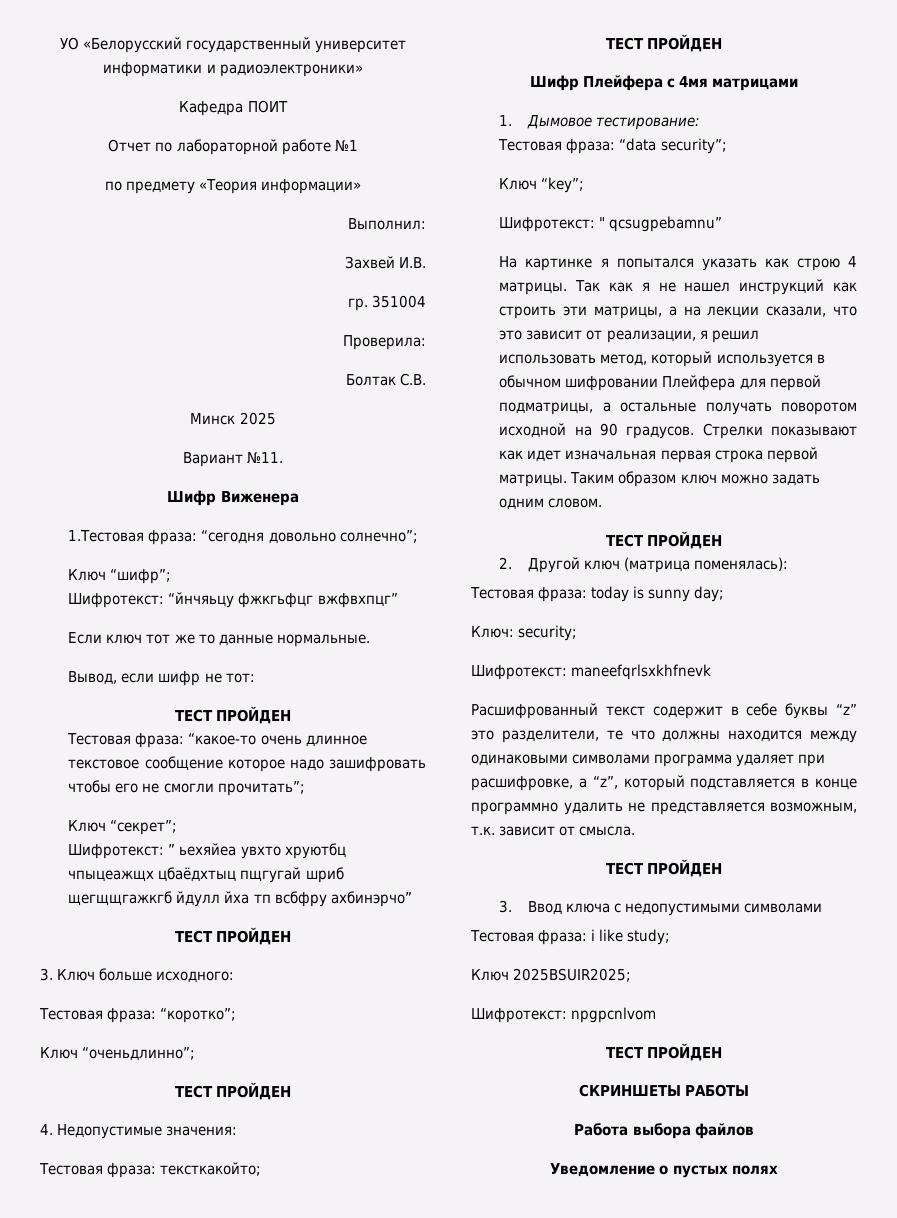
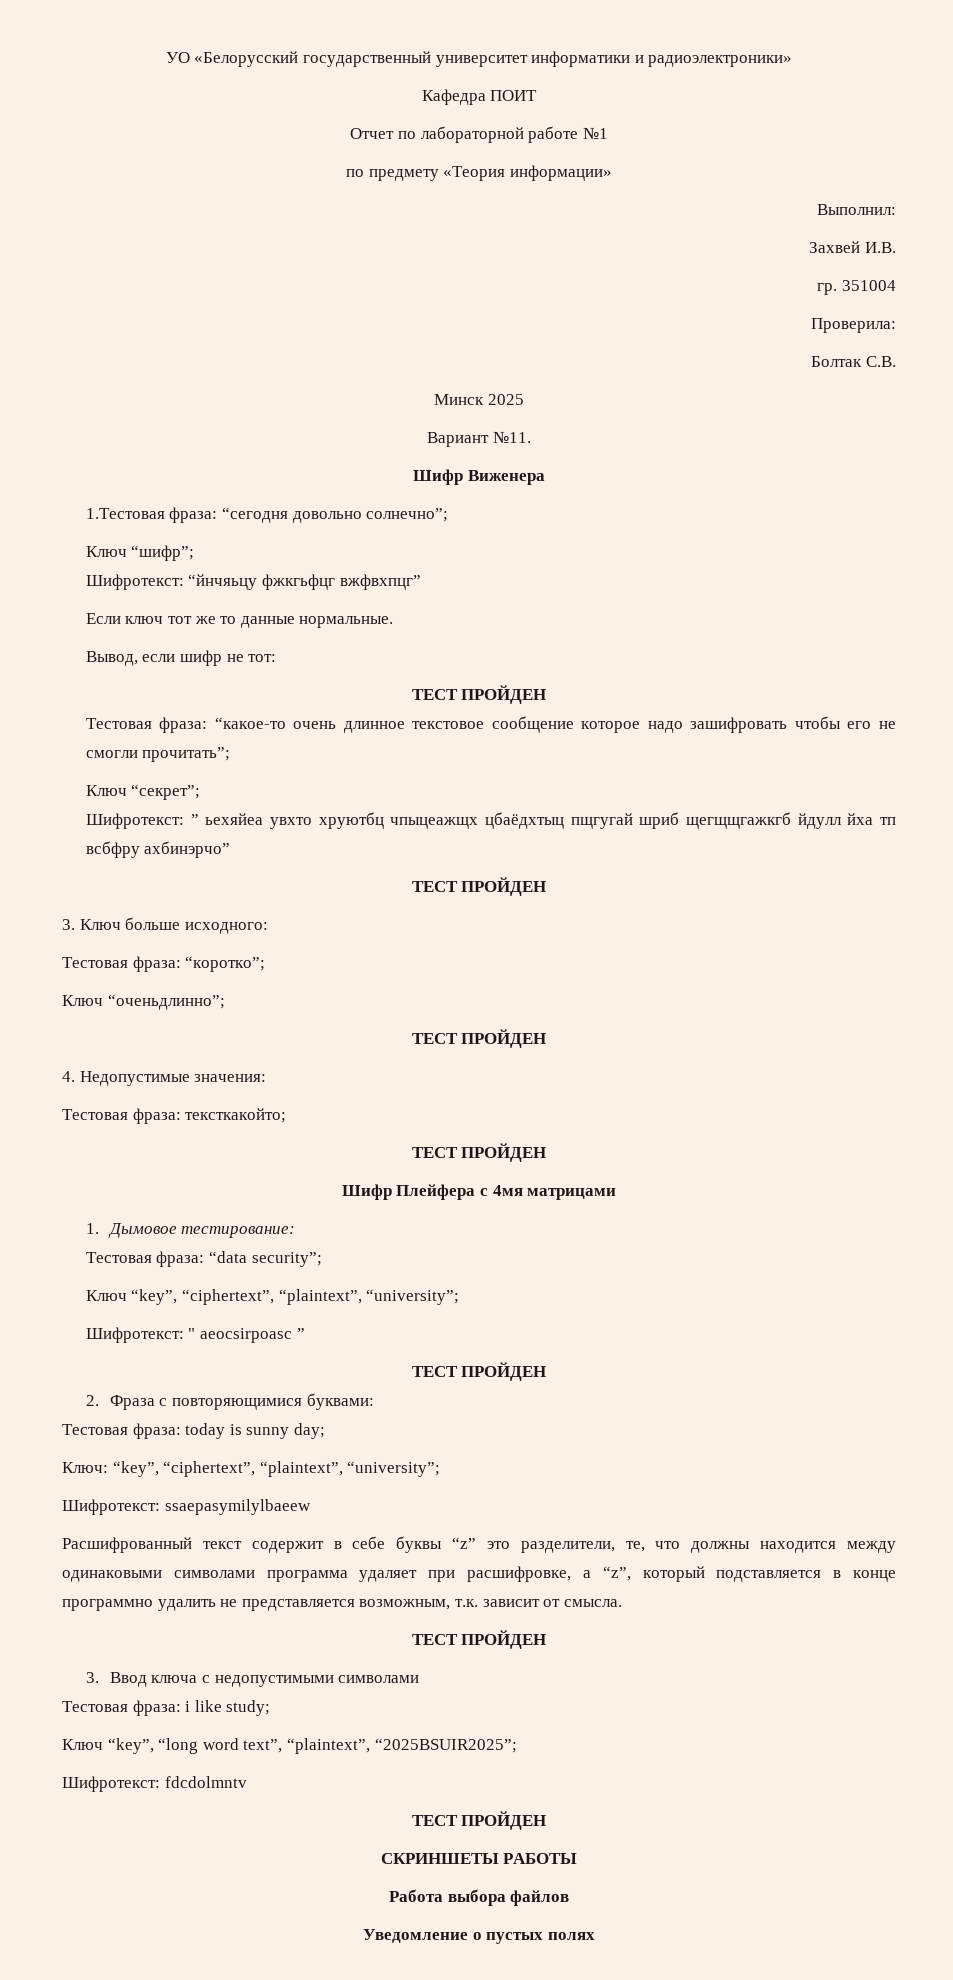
[541,177,585,193] [499,216,723,232] [499,256,857,271] [499,279,857,295] [499,306,857,319] [499,330,759,343] [499,351,825,367] [499,375,821,391] [499,402,857,415] [499,423,857,439] [499,447,818,463] [499,471,820,487] [499,498,603,510] “key”; // Шифротекст: " qcsugpebamnu” // На картинке я попытался указать как строю 4 матрицы. Так как я не нашел инструкций как строить эти матрицы, а на лекции сказали, что это зависит от реализации, я решил использовать метод, который используется в обычном шифровании Плейфера для первой подматрицы, а остальные получать поворотом исходной на 90 градусов. Стрелки показывают как идет изначальная первая строка первой матрицы. Таким образом ключ можно задать одним словом. -> [131,1289,460,1305] [85,1327,305,1343] “key”, “ciphertext”, “plaintext”, “university”; // Шифротекст: " aeocsirpoasc ”
[527,557,788,573] Другой ключ (матрица поменялась): -> [109,1393,374,1410] Фраза с повторяющимися буквами:
[518,625,578,641] [471,664,712,680] security; // Шифротекст: maneefqrlsxkhfnevk -> [112,1461,441,1477] [62,1499,311,1515] “key”, “ciphertext”, “plaintext”, “university”; // Шифротекст: ssaepasymilylbaeew
[606,730,623,740] те -> [625,1541,645,1552] те,
[513,968,632,982] [471,1007,657,1023] 2025BSUIR2025; // Шифротекст: npgpcnlvom -> [107,1738,517,1754] [62,1776,247,1792] “key”, “long word text”, “plaintext”, “2025BSUIR2025”; // Шифротекст: fdcdolmntv

